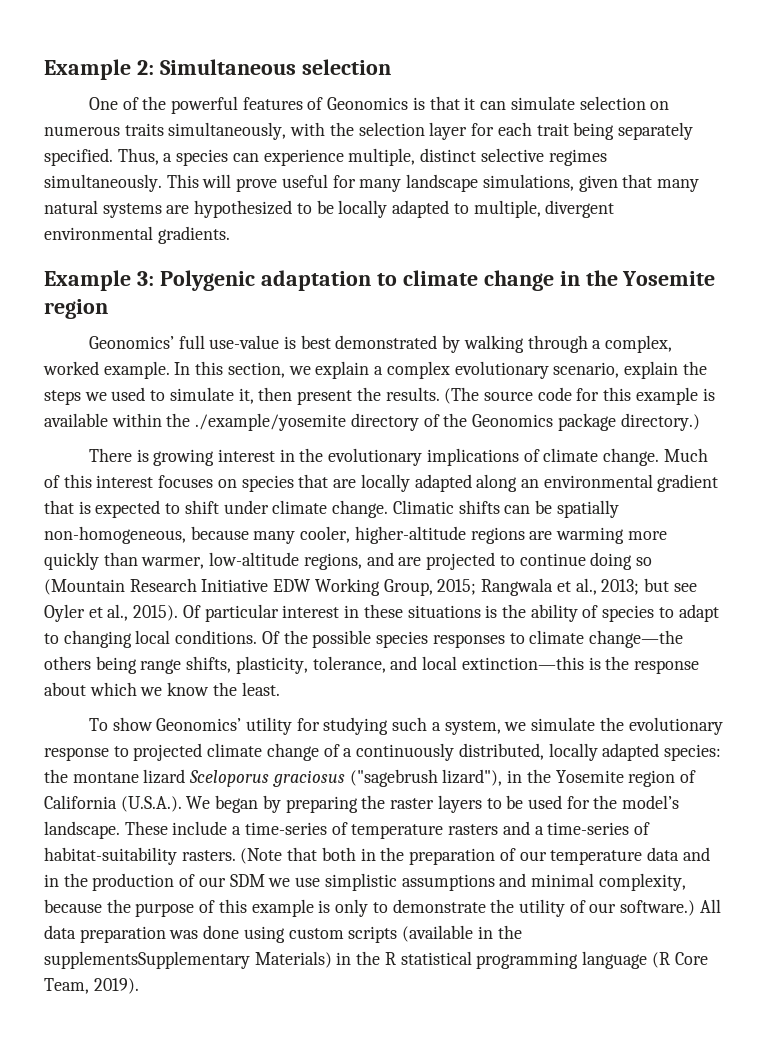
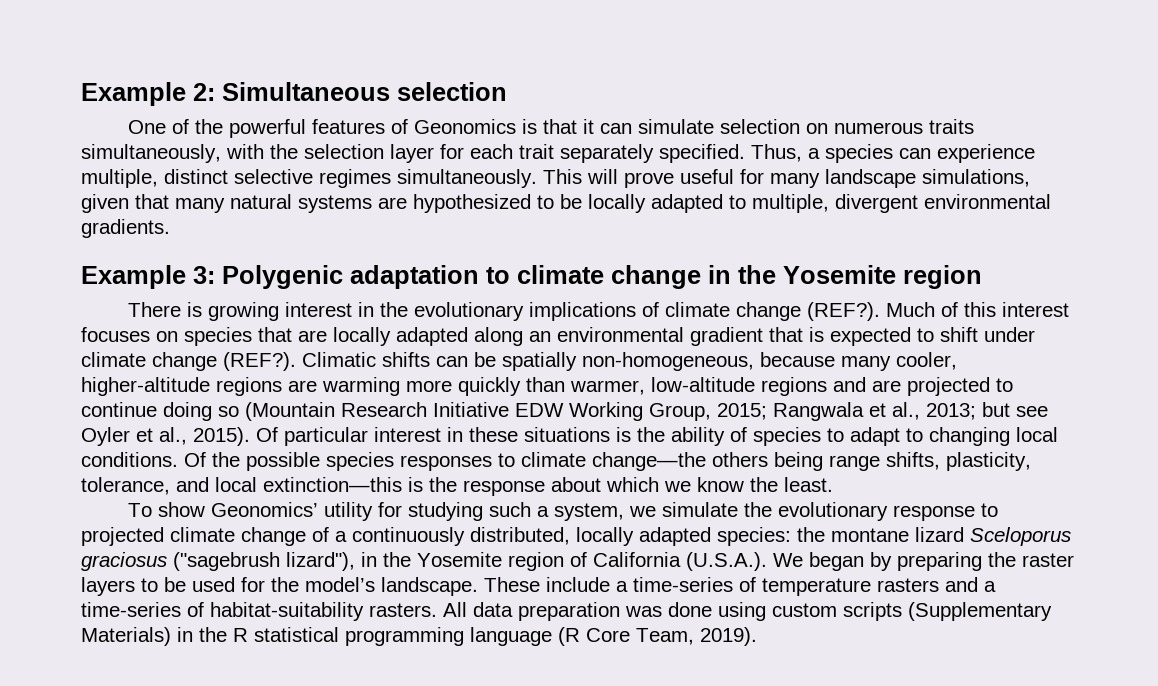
[573,122,615,140] being -> (554, 151) none
[88,335,673,353] [43,361,707,379] [44,387,715,405] [44,413,700,431] // Geonomics’ full use-value is best demonstrated by walking through a complex, worked example. In this section, we explain a complex evolutionary scenario, explain the steps we used to simulate it, then present the results. (The source code for this example is available within the ./example/yosemite directory of the Geonomics package directory.) -> (982, 277) none
[603,448,660,466] change. -> [736,302,881,321] change (REF?).
[332,500,389,518] change. -> [152,352,296,371] change (REF?).
[303,553,362,570] regions, -> [761,377,827,396] regions
[240,847,710,865] [44,873,686,891] [44,899,696,917] (Note that both in the preparation of our temperature data and in the production of our SDM we use simplistic assumptions and minimal complexity, because the purpose of this example is only to demonstrate the utility of our software.) -> (437, 610) none
[402,925,522,942] [44,951,250,969] (available in the supplementsSupplementary -> [908,602,1052,621] (Supplementary

